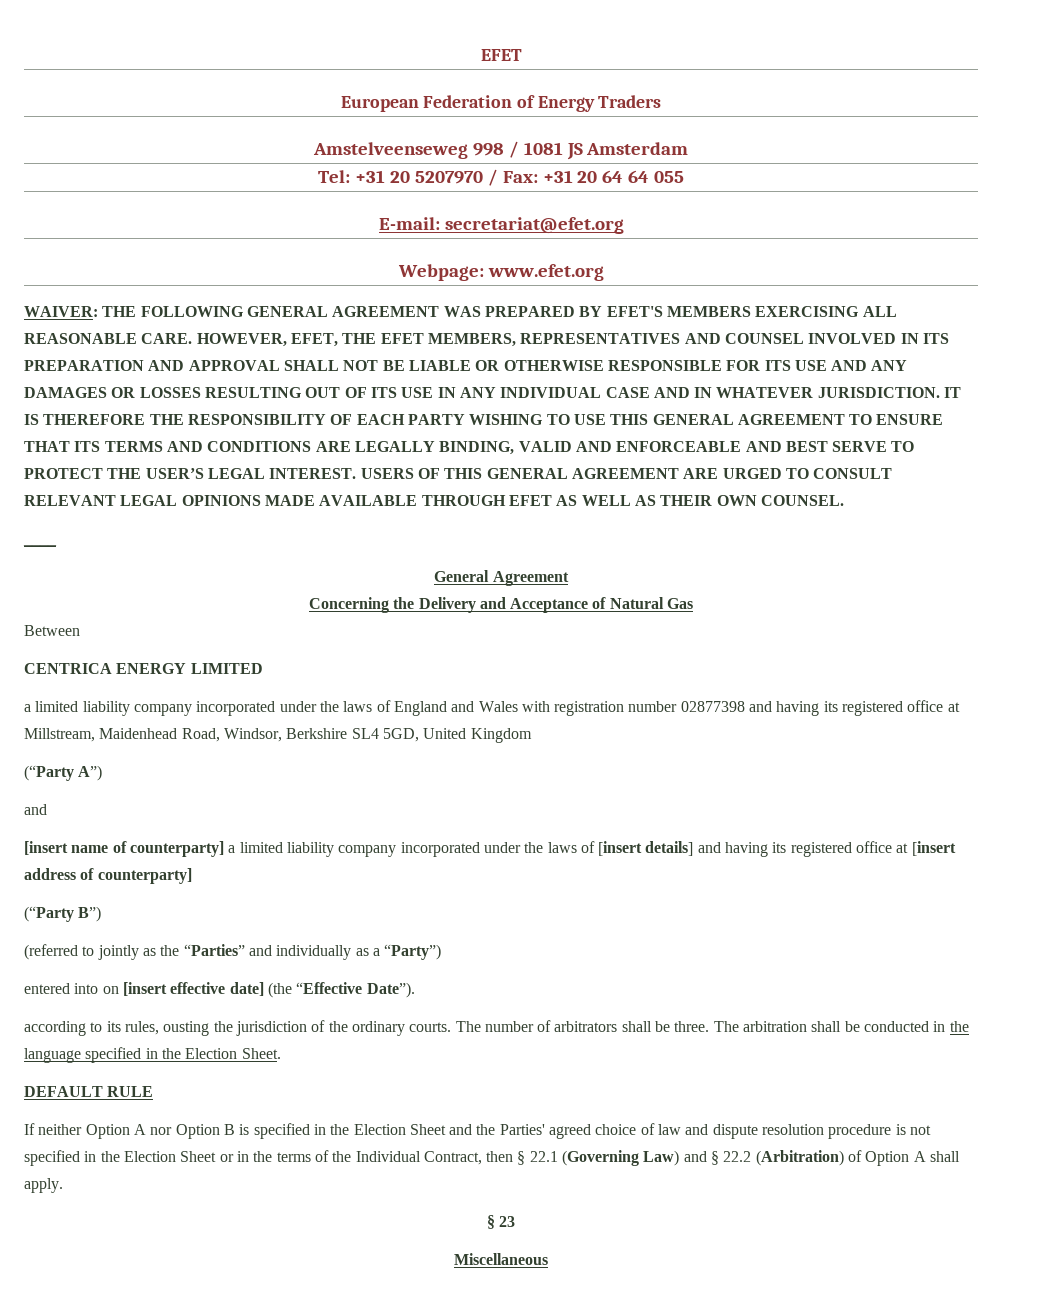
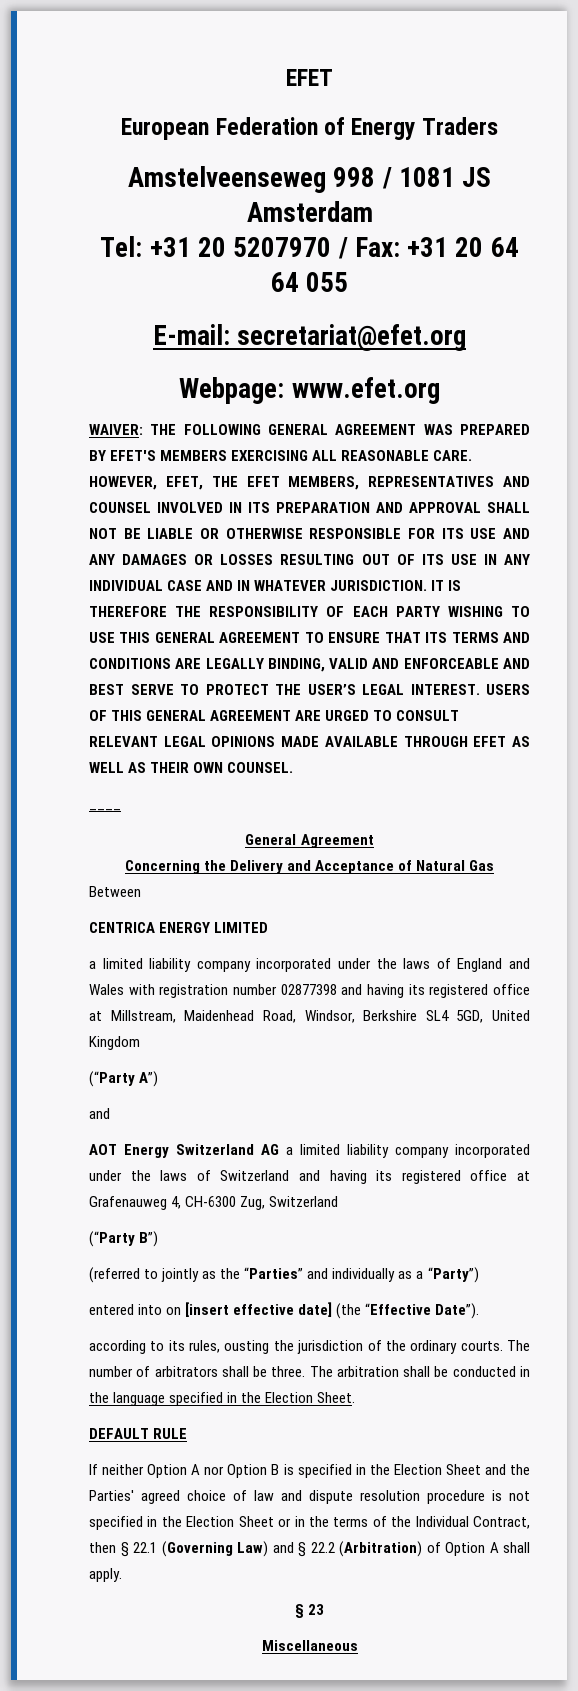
[24,841,956,857] [24,868,192,884] [insert name of counterparty] a limited liability company incorporated under the laws of [insert details] and having its registered office at [insert address of counterparty] -> [89,1144,530,1158] [89,1170,531,1184] [89,1196,339,1210] AOT Energy Switzerland AG a limited liability company incorporated under the laws of Switzerland and having its registered office at Grafenauweg 4, CH-6300 Zug, Switzerland

